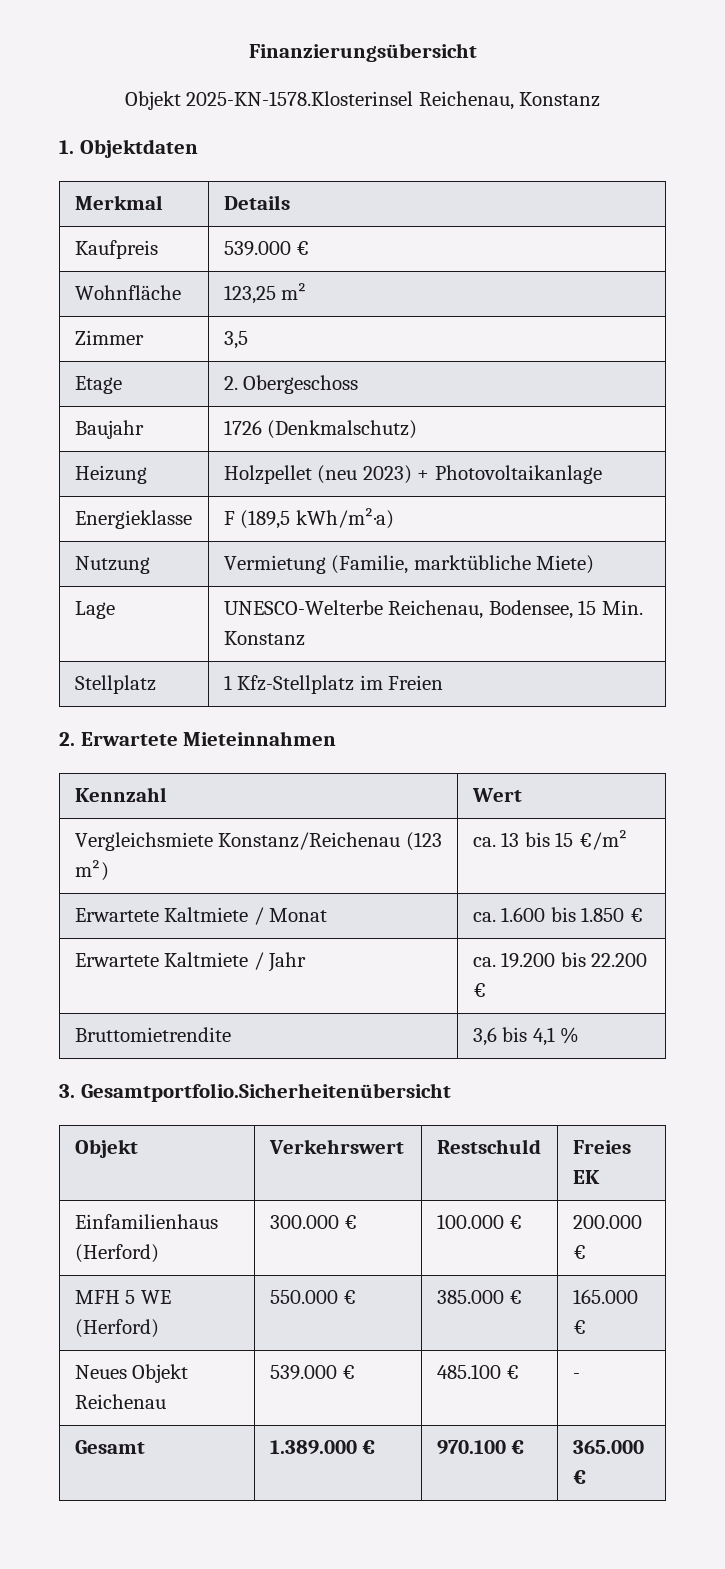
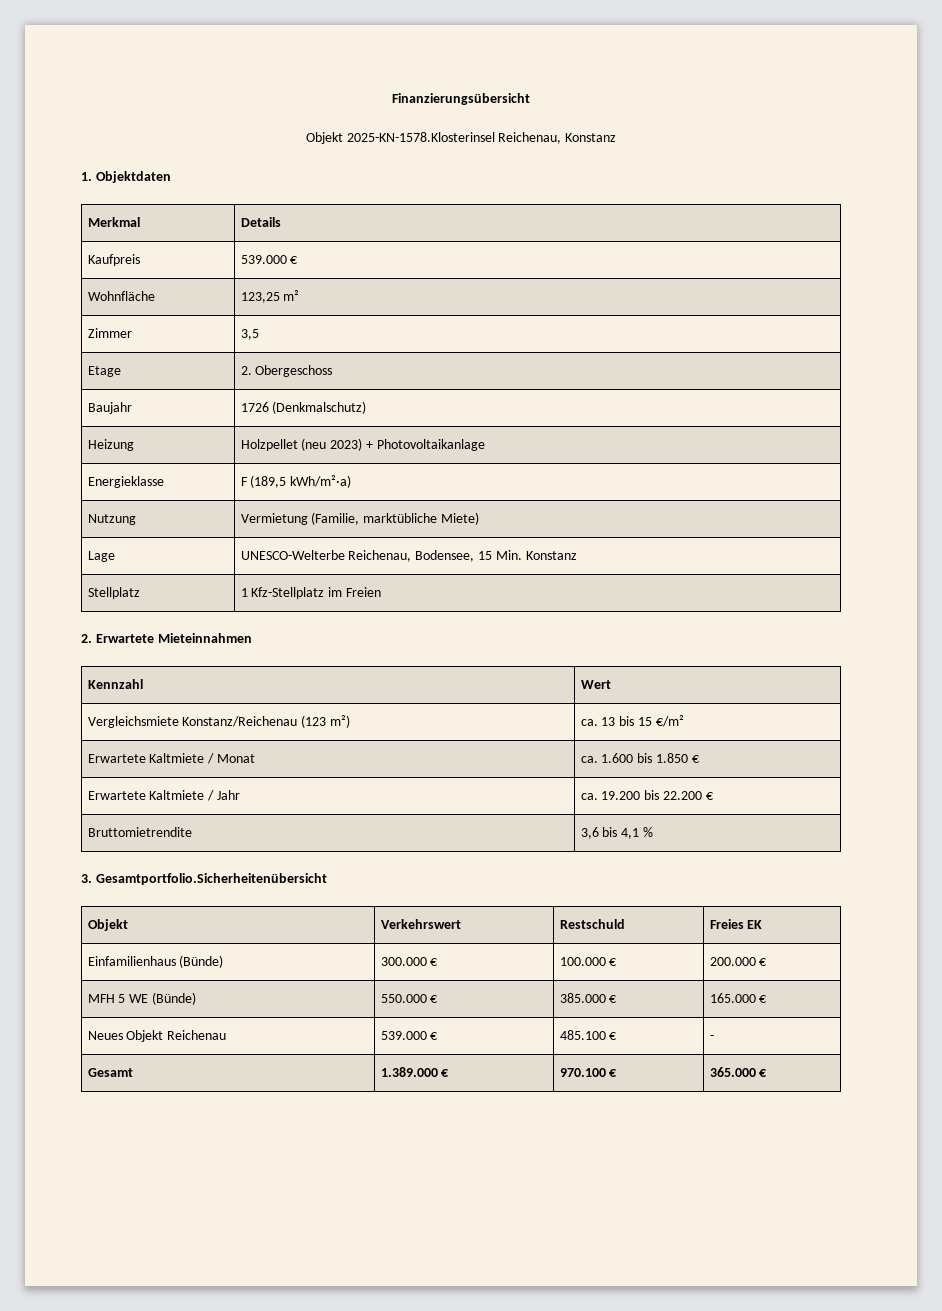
[74,1244,159,1263] (Herford) -> [179,955,224,968] (Bünde)
[74,1319,159,1338] (Herford) -> [152,992,197,1005] (Bünde)

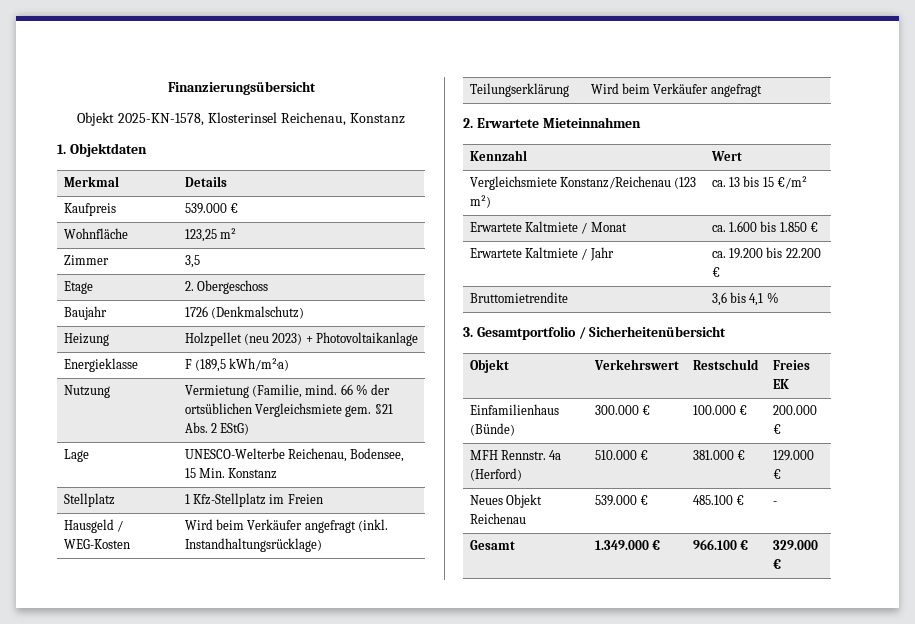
[346,132,495,142] 2025-KN-1578.Klosterinsel -> [118,112,277,126] 2025-KN-1578, Klosterinsel
[363,512,480,525] marktübliche Miete) -> [305,384,391,395] [184,403,393,417] [184,422,250,435] mind. 66 % der ortsüblichen Vergleichsmiete gem. §21 Abs. 2 EStG)
(382, 592) none -> [63,519,123,533] [63,539,130,549] [184,519,389,533] [184,538,322,552] [469,83,569,97] [590,83,762,97] // Hausgeld / WEG-Kosten | Wird beim Verkäufer angefragt (inkl. Instandhaltungsrücklage) // Teilungserklärung | Wird beim Verkäufer angefragt
[95,873,327,885] Gesamtportfolio.Sicherheitenübersicht -> [476,326,727,340] Gesamtportfolio / Sicherheitenübersicht
[118,992,197,1005] [380,994,438,1003] [559,993,617,1003] [709,993,756,1003] 5 WE (Bünde) | 550.000 € | 385.000 € | 165.000 -> [500,450,562,460] [469,468,522,481] [594,450,648,460] [692,450,745,460] [772,450,814,461] Rennstr. 4a (Herford) | 510.000 € | 381.000 € | 129.000
[380,1067,450,1077] [559,1068,618,1077] [709,1067,756,1077] 1.389.000 € | 970.100 € | 365.000 -> [594,540,660,550] [692,539,748,550] [772,540,818,550] 1.349.000 € | 966.100 € | 329.000

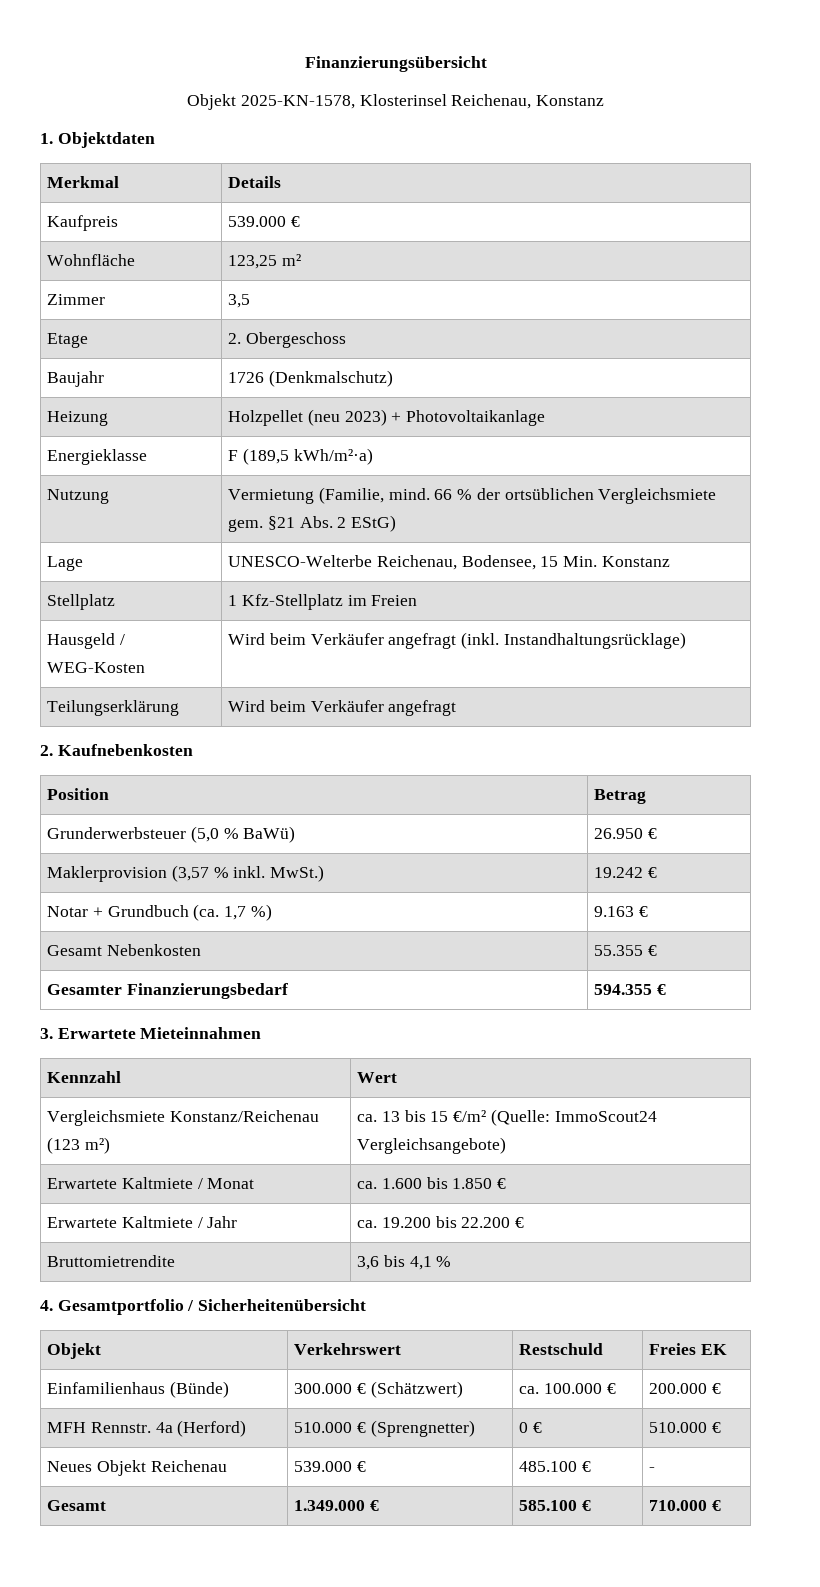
(473, 123) none -> [57,744,193,756] [47,788,110,800] [594,789,647,804] [47,826,296,843] [594,828,657,839] [47,865,325,882] [594,867,657,878] [47,904,272,921] [594,906,648,917] [47,944,201,956] [594,945,657,956] [47,983,288,999] [594,984,666,995] [40,1028,53,1039] Kaufnebenkosten // Position | Betrag // Grunderwerbsteuer (5,0 % BaWü) | 26.950 € // Maklerprovision (3,57 % inkl. MwSt.) | 19.242 € // Notar + Grundbuch (ca. 1,7 %) | 9.163 € // Gesamt Nebenkosten | 55.355 € // Gesamter Finanzierungsbedarf | 594.355 € // 3.
(808, 182) none -> [490,1109,657,1126] [357,1137,507,1154] (Quelle: ImmoScout24 Vergleichsangebote)
[463,327,473,337] 3. -> [40,1300,53,1311] 4.
(650, 410) | -> [370,1381,463,1398] [519,1386,540,1394] (Schätzwert) | ca.
[692,450,745,460] [772,450,814,461] | 381.000 € | 129.000 -> [370,1420,475,1437] [519,1422,542,1433] [649,1422,708,1433] (Sprengnetter) | 0 € | 510.000
[692,539,748,550] [772,540,818,550] 966.100 € | 329.000 -> [519,1500,591,1511] [649,1500,708,1511] 585.100 € | 710.000

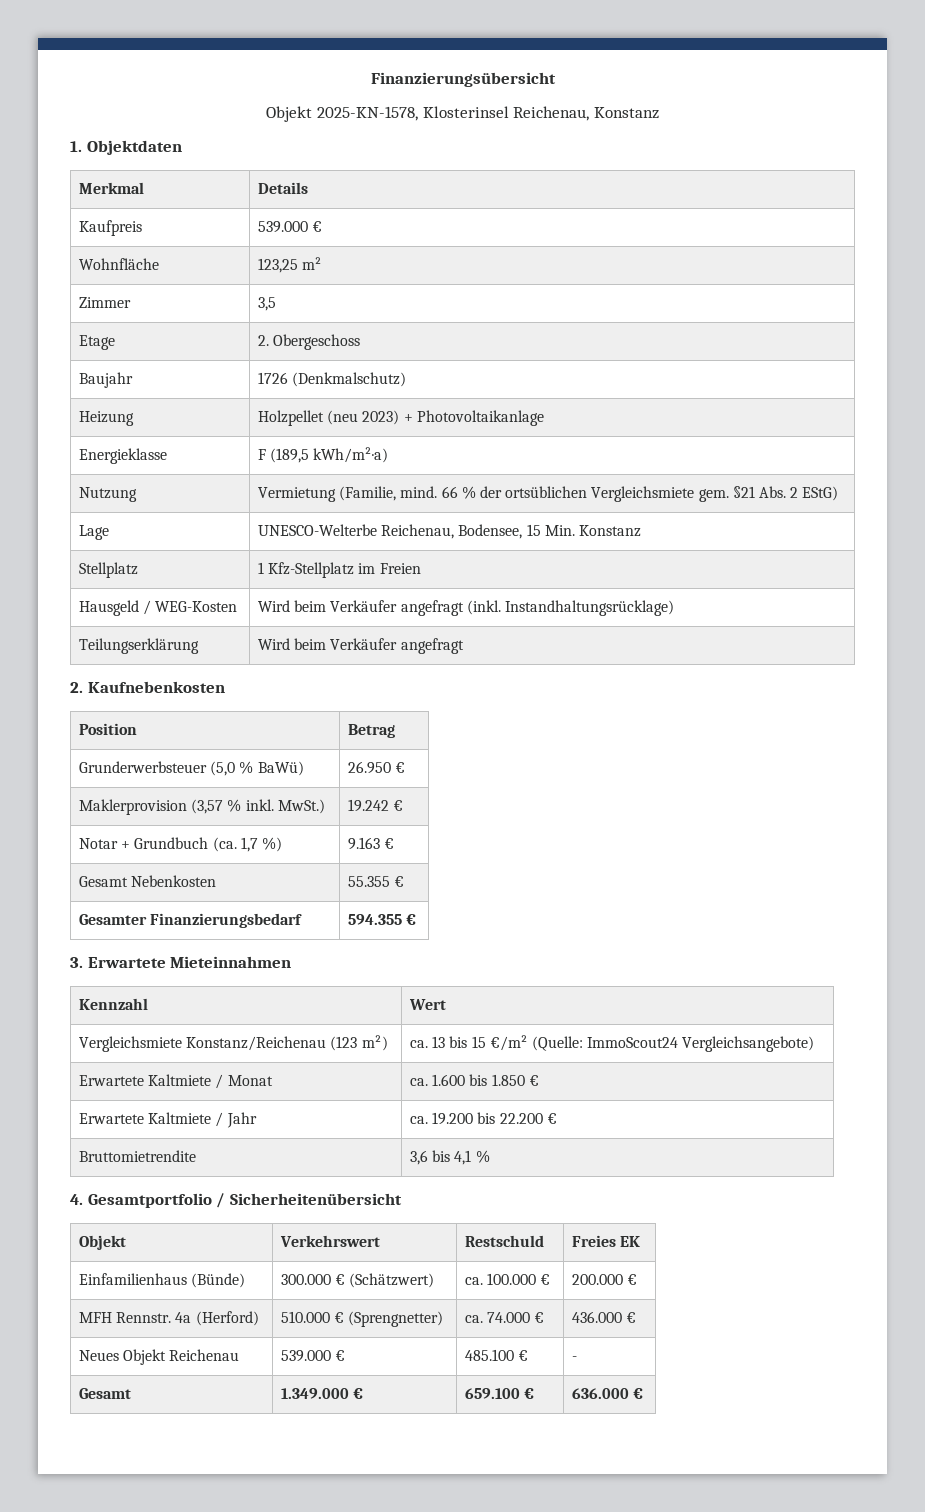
[519,1422,542,1433] [649,1422,708,1433] 0 € | 510.000 -> [465,1312,545,1323] [572,1311,623,1323] ca. 74.000 € | 436.000
[519,1500,591,1511] [649,1500,708,1511] 585.100 € | 710.000 -> [465,1388,535,1399] [572,1388,630,1399] 659.100 € | 636.000

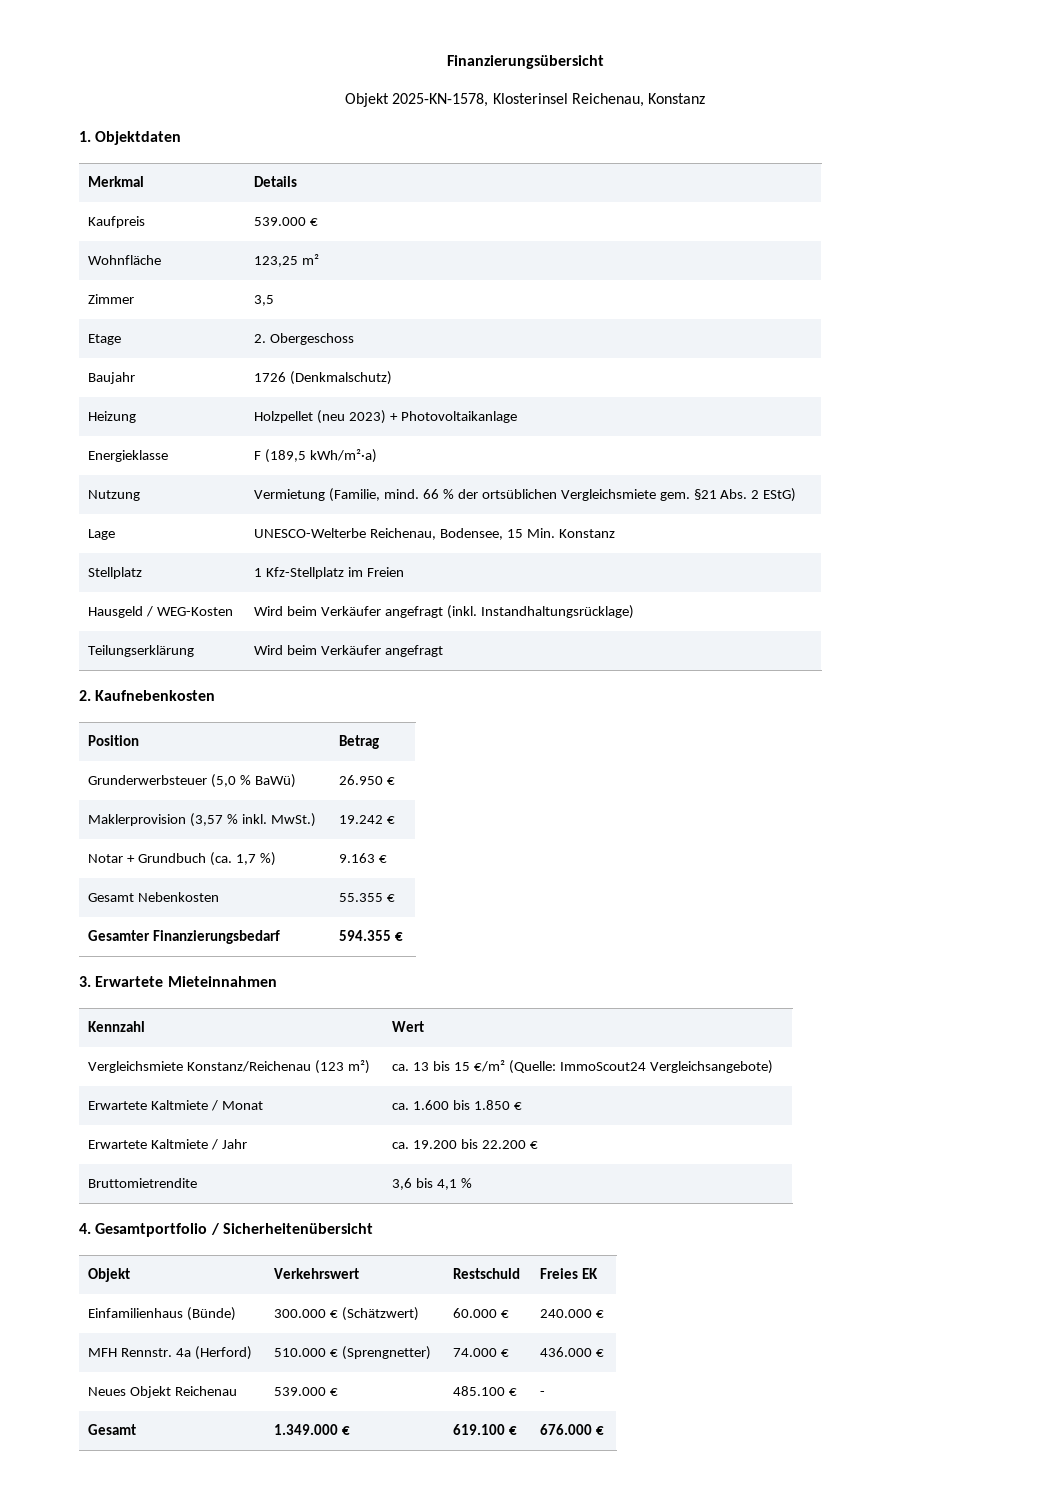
[465,1273,551,1285] [572,1274,624,1285] ca. 100.000 € | 200.000 -> [453,1308,510,1318] [540,1309,593,1318] 60.000 € | 240.000
[465,1315,484,1323] ca. -> (432, 1353) none
[465,1388,535,1399] [572,1388,630,1399] 659.100 € | 636.000 -> [453,1424,518,1435] [540,1424,593,1435] 619.100 € | 676.000

